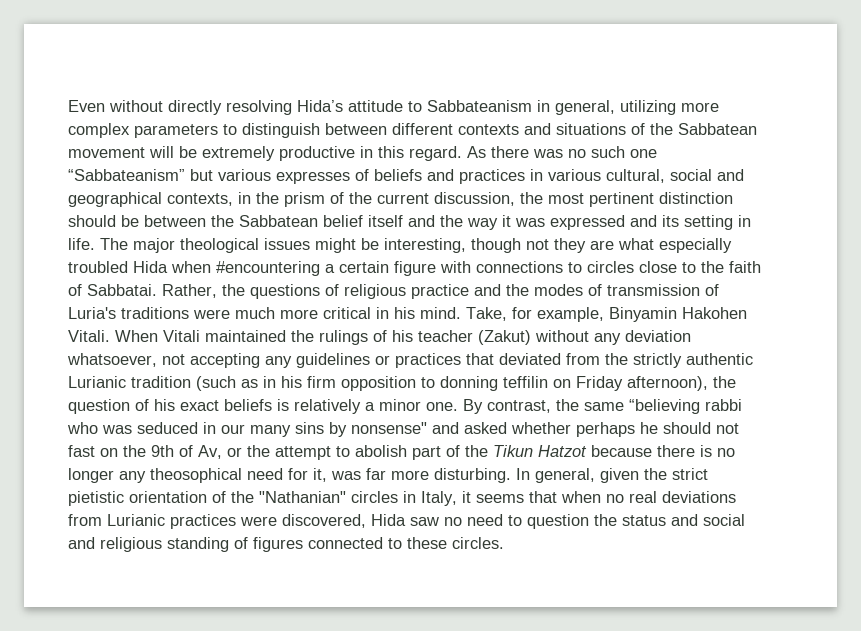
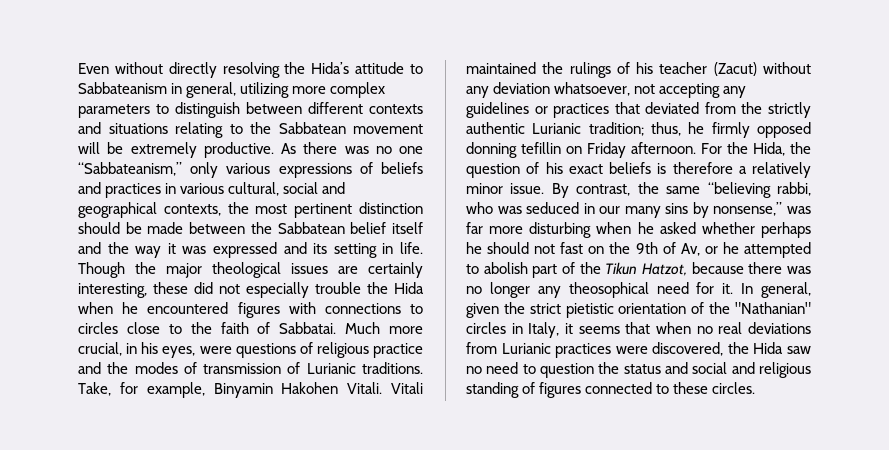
(292, 107) none -> [284,62,306,74] the
[631,123,645,135] of -> [175,122,243,138] relating to
[279,146,657,161] [68,169,350,184] productive in this regard. As there was no such one “Sabbateanism” but various expresses -> [203,142,423,158] [78,162,352,178] productive. As there was no one “Sabbateanism,” only various expressions
[238,192,515,207] in the prism of the current discussion, -> (221, 210) none
(139, 221) none -> [147,222,184,234] made
[100,238,128,250] The -> [78,262,156,278] Though the
[315,238,732,253] [68,261,436,276] might be interesting, though not they are what especially troubled Hida when #encountering a certain figure -> [338,262,423,278] [78,282,424,298] [78,302,280,318] are certainly interesting, these did not especially trouble the Hida when he encountered figures
[162,284,245,298] Rather, the -> [345,322,423,334] [78,342,232,358] Much more crucial, in his eyes, were
[68,307,461,319] Luria's traditions were much more critical in his mind. -> [306,362,423,374] Lurianic traditions.
[115,330,158,342] When -> (383, 388) none
[478,330,531,345] (Zakut) -> [713,62,757,76] (Zacut)
[131,376,708,391] tradition (such as in his firm opposition to donning teffilin on Friday afternoon), -> [588,122,811,138] [466,142,785,158] tradition; thus, he firmly opposed donning tefillin on Friday afternoon. For the Hida,
[294,399,458,414] relatively a minor one. -> [672,162,811,178] [466,183,545,194] therefore a relatively minor issue.
[705,399,742,411] rabbi -> [777,182,811,196] rabbi,
[351,422,459,434] nonsense" and -> [713,202,811,216] [466,222,654,238] nonsense,” was far more disturbing when he
[247,445,331,460] the attempt -> [722,242,811,258] he attempted
[538,445,587,457] Hatzot -> [642,263,687,276] Hatzot,
[700,445,712,457] is -> [787,266,811,274] was
[313,468,511,483] it, was far more disturbing. -> [722,283,734,294] it.
(366, 521) none -> [727,342,749,354] the

